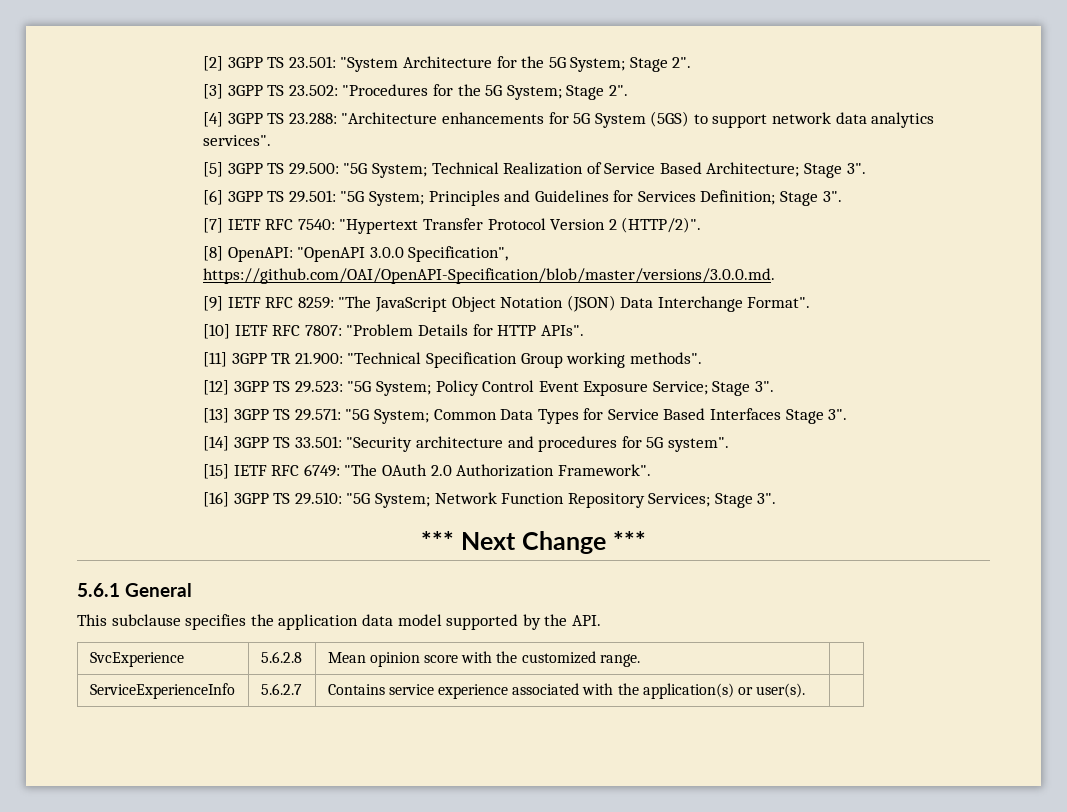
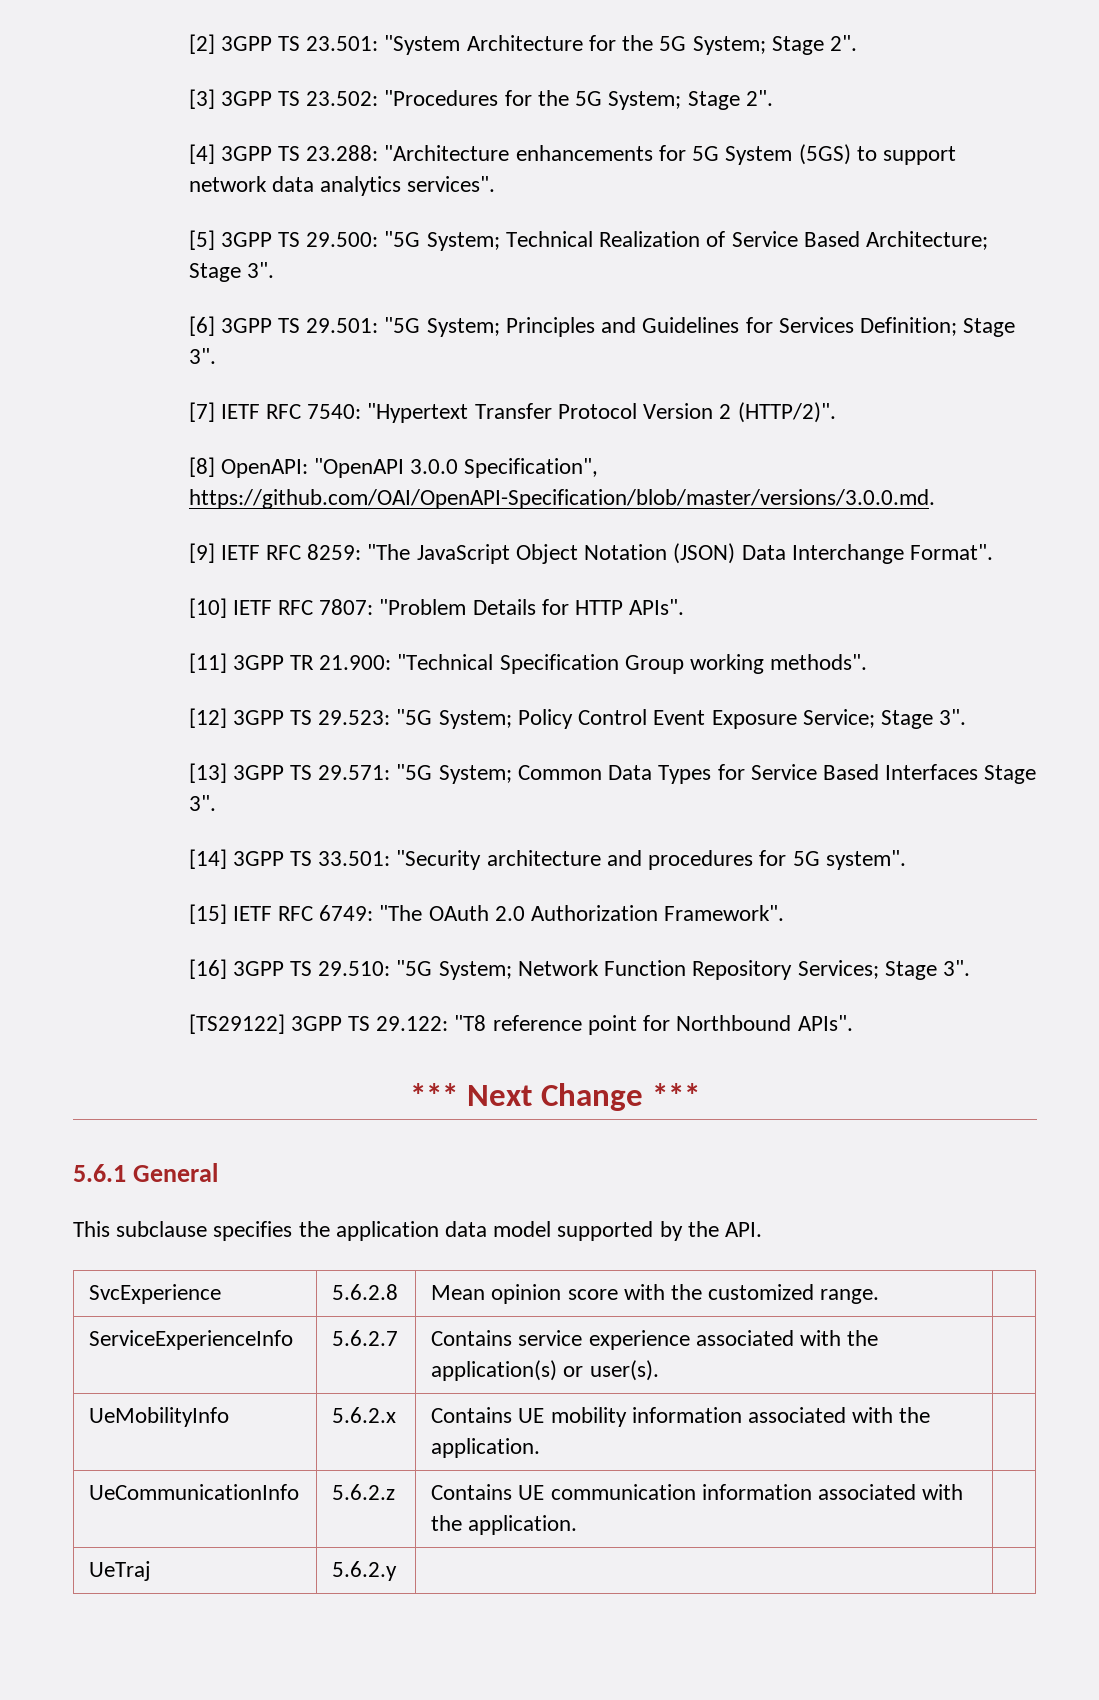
(777, 498) none -> [188,1014,853,1035] // [TS29122] 3GPP TS 29.122: "T8 reference point for Northbound APIs".
(806, 690) none -> [89,1407,230,1427] [332,1407,397,1423] [431,1407,931,1427] [431,1438,541,1458] [89,1484,300,1500] [332,1484,396,1500] [431,1484,964,1500] [431,1515,578,1535] [89,1561,152,1581] [332,1561,398,1581] // UeMobilityInfo | 5.6.2.x | Contains UE mobility information associated with the application. | // UeCommunicationInfo | 5.6.2.z | Contains UE communication information associated with the application. | // UeTraj | 5.6.2.y | |

